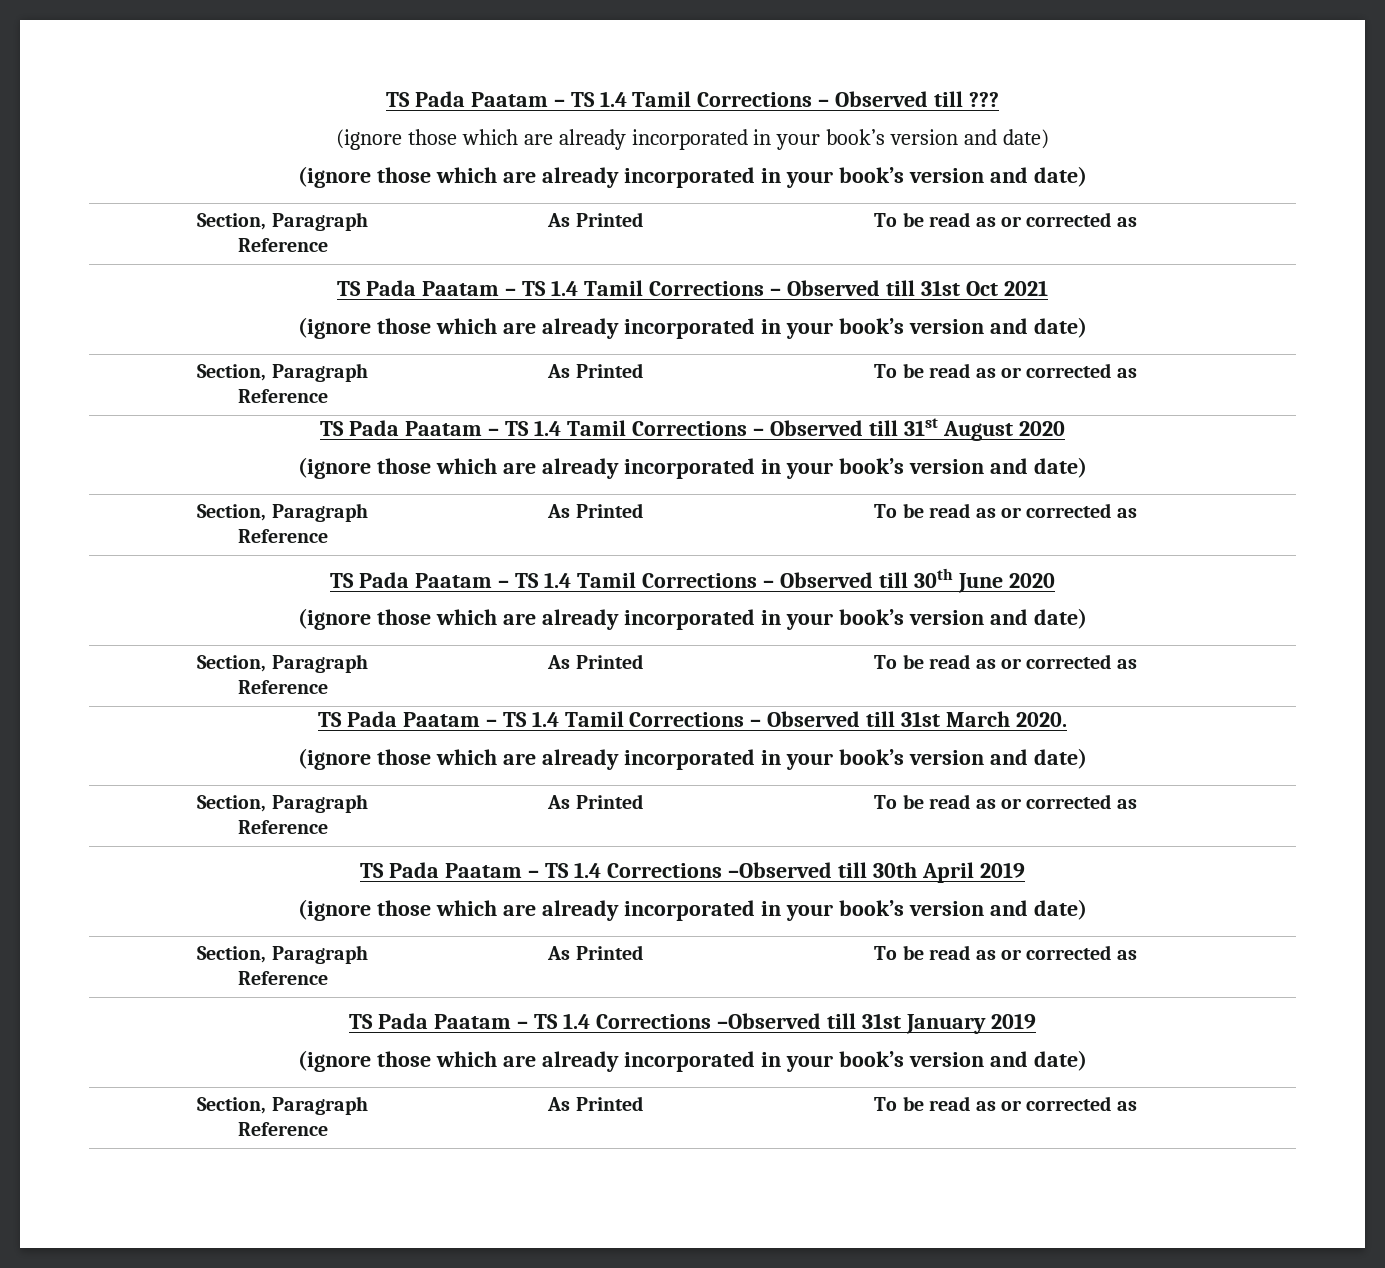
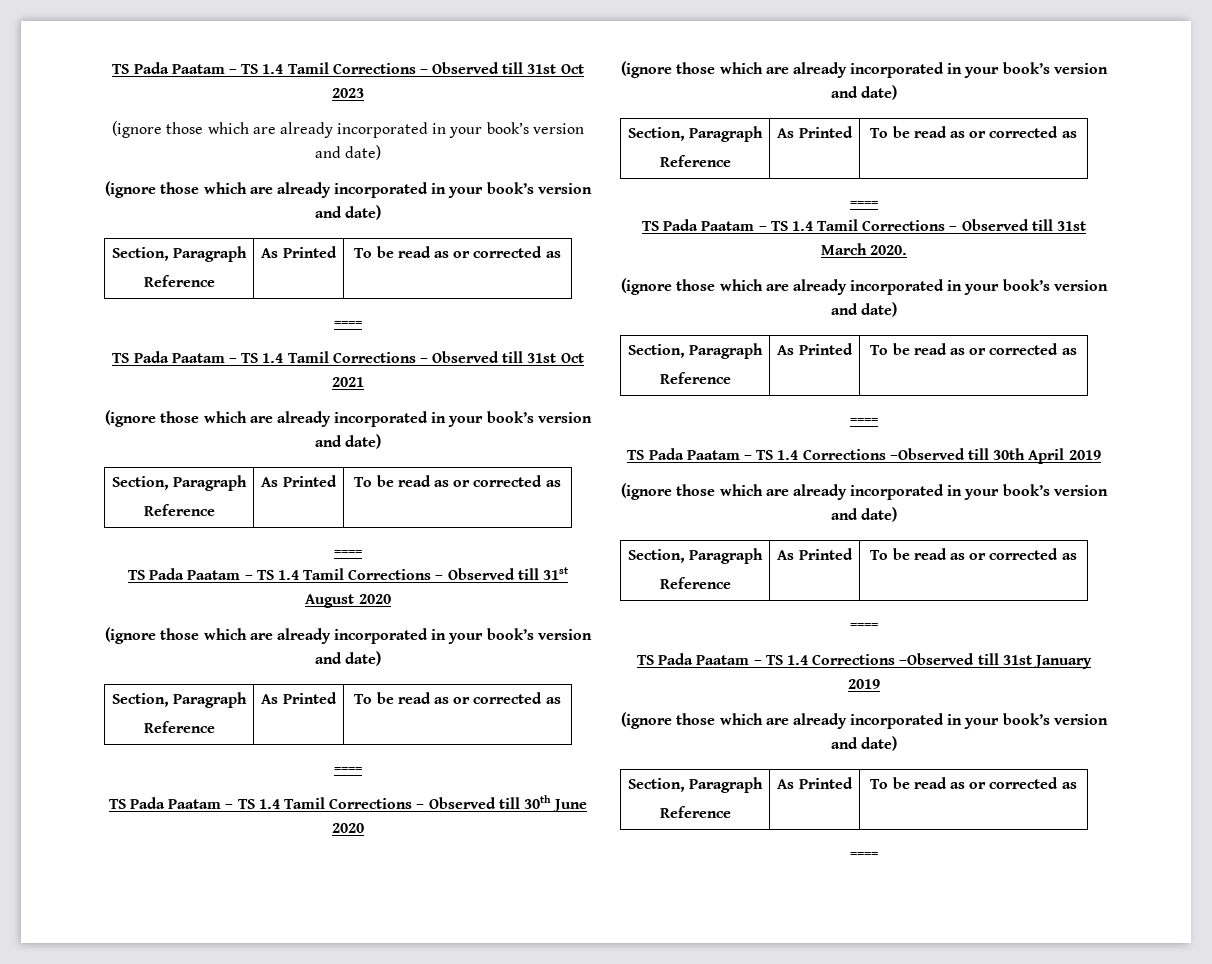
[969,92,1000,107] ??? -> [527,64,584,74] [332,88,364,98] 31st Oct 2023
(1137, 222) none -> [334,321,362,327] // ====
(1137, 373) none -> [334,550,362,556] // ====
(1137, 513) none -> [334,767,362,773] // ====
(1137, 664) none -> [850,201,878,207] // ====
(1137, 804) none -> [850,418,878,424] // ====
(1137, 955) none -> [850,623,878,629] // ====
(1137, 1106) none -> [850,852,878,858] // ====

